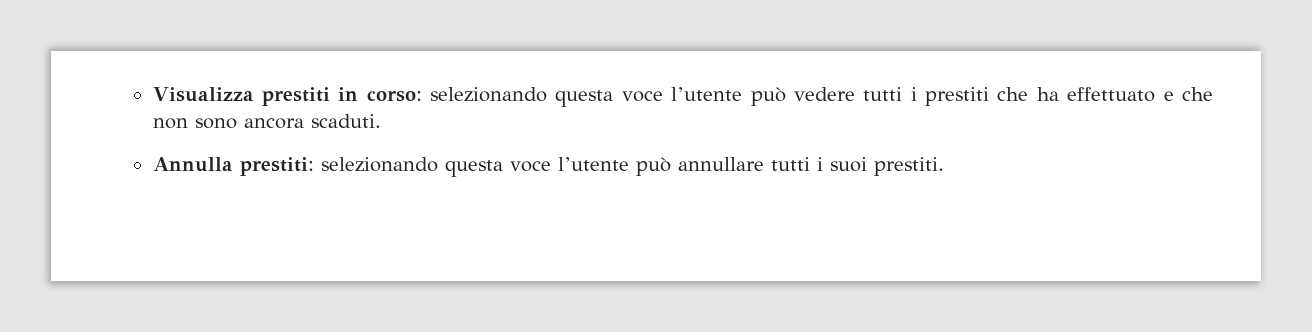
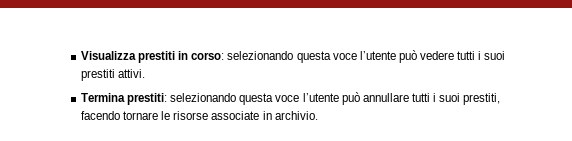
[925,87,1213,106] [152,114,381,129] [152,157,233,172] prestiti che ha effettuato e che non sono ancora scaduti. // Annulla -> [484,51,506,60] [80,69,146,81] [80,93,125,102] suoi prestiti attivi. // Termina
[873,157,944,176] prestiti. -> [463,93,501,105] [80,111,318,120] prestiti, facendo tornare le risorse associate in archivio.

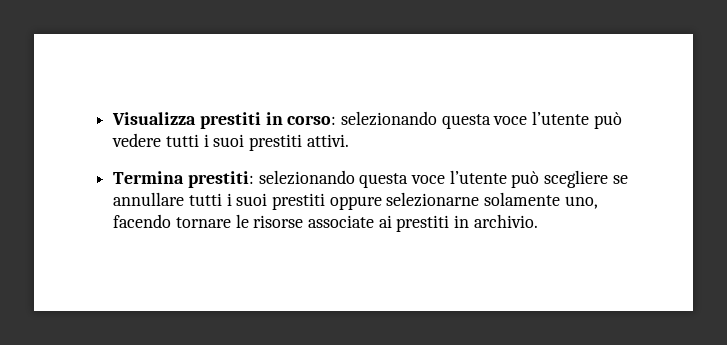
(360, 98) none -> [544,170,628,188] scegliere se
[463,93,501,105] prestiti, -> [272,192,598,210] prestiti oppure selezionarne solamente uno,
(260, 115) none -> [378,215,450,232] ai prestiti

